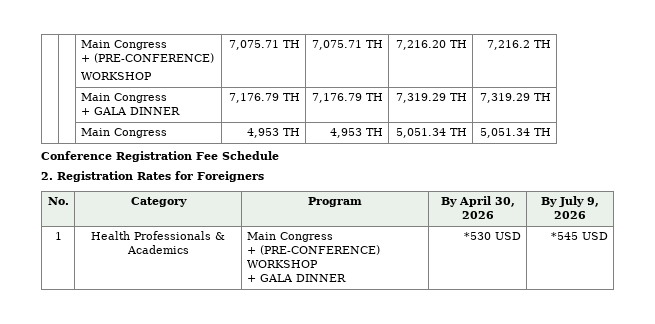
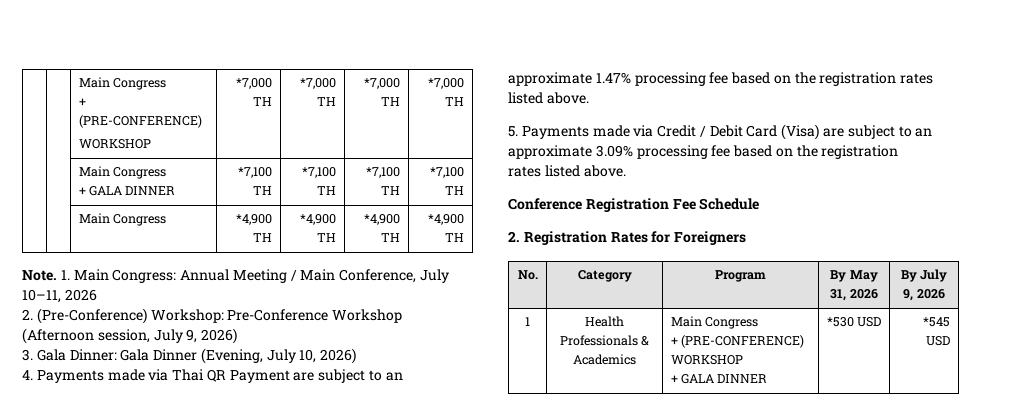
[229,40,301,50] [312,40,384,50] [396,40,468,50] [487,40,531,50] 7,075.71 TH | 7,075.71 TH | 7,216.20 TH | 7,216.2 -> [236,78,273,89] [253,97,273,106] [300,78,337,89] [317,97,337,106] [364,78,401,89] [381,97,401,106] [428,78,465,89] *7,000 TH | *7,000 TH | *7,000 TH | *7,000
[229,93,301,103] [312,93,384,103] [396,93,468,103] [480,93,531,103] 7,176.79 TH | 7,176.79 TH | 7,319.29 TH | 7,319.29 -> [238,167,273,178] [253,186,273,195] [302,167,337,178] [317,186,337,195] [366,167,401,178] [381,186,401,195] [430,167,465,178] *7,100 TH | *7,100 TH | *7,100 TH | *7,100
[247,128,301,138] [330,128,384,138] [396,128,468,138] [480,128,552,138] 4,953 TH | 4,953 TH | 5,051.34 TH | 5,051.34 TH -> [236,214,273,225] [253,233,273,242] [300,214,337,225] [317,233,337,242] [364,214,401,225] [381,233,401,242] [428,214,465,225] [445,233,465,242] [22,269,450,283] [22,289,97,303] [22,308,403,324] [22,328,238,344] [22,348,357,364] [22,369,403,383] [508,72,934,86] [508,92,589,104] [508,124,933,140] [508,145,899,159] [508,165,626,177] *4,900 TH | *4,900 TH | *4,900 TH | *4,900 TH // Note. 1. Main Congress: Annual Meeting / Main Conference, July 10–11, 2026 // 2. (Pre-Conference) Workshop: Pre-Conference Workshop (Afternoon session, July 9, 2026) // 3. Gala Dinner: Gala Dinner (Evening, July 10, 2026) // 4. Payments made via Thai QR Payment are subject to an approximate 1.47% processing fee based on the registration rates listed above. // 5. Payments made via Credit / Debit Card (Visa) are subject to an approximate 3.09% processing fee based on the registration // rates listed above.
[458,196,515,207] April 30, -> [849,270,878,282] [830,289,847,301] May 31,

